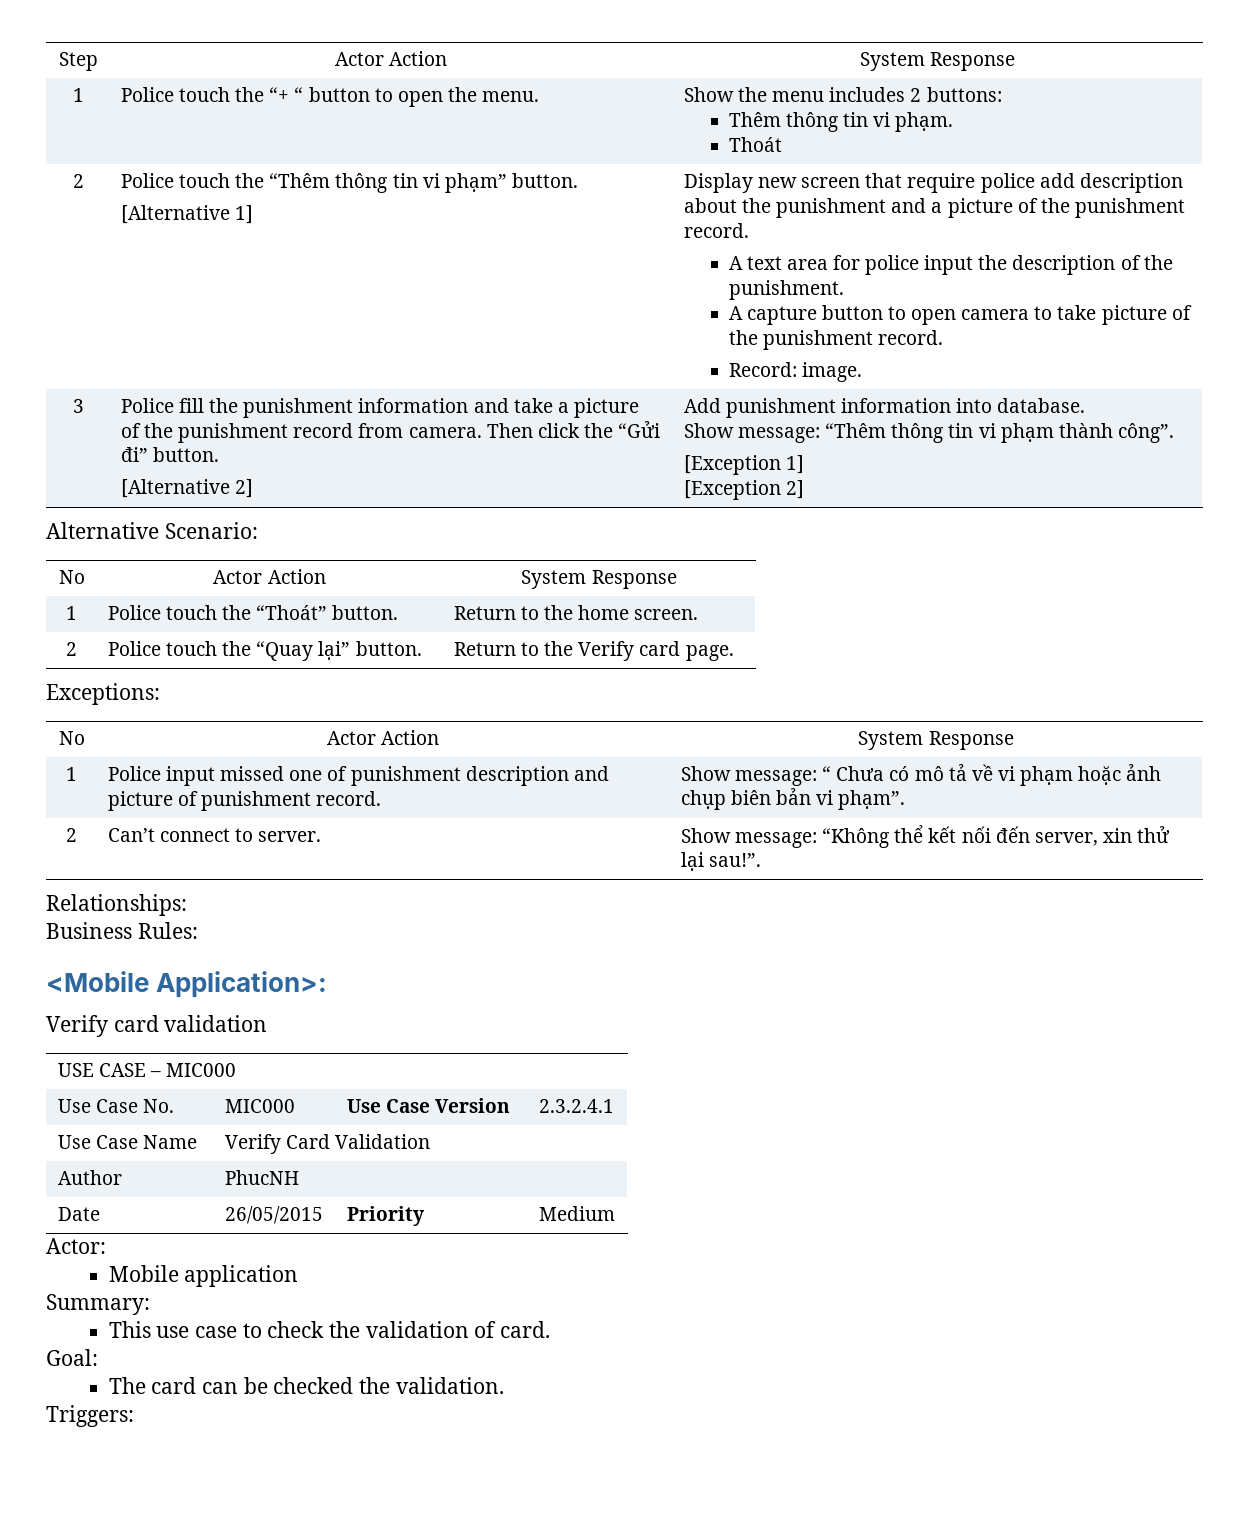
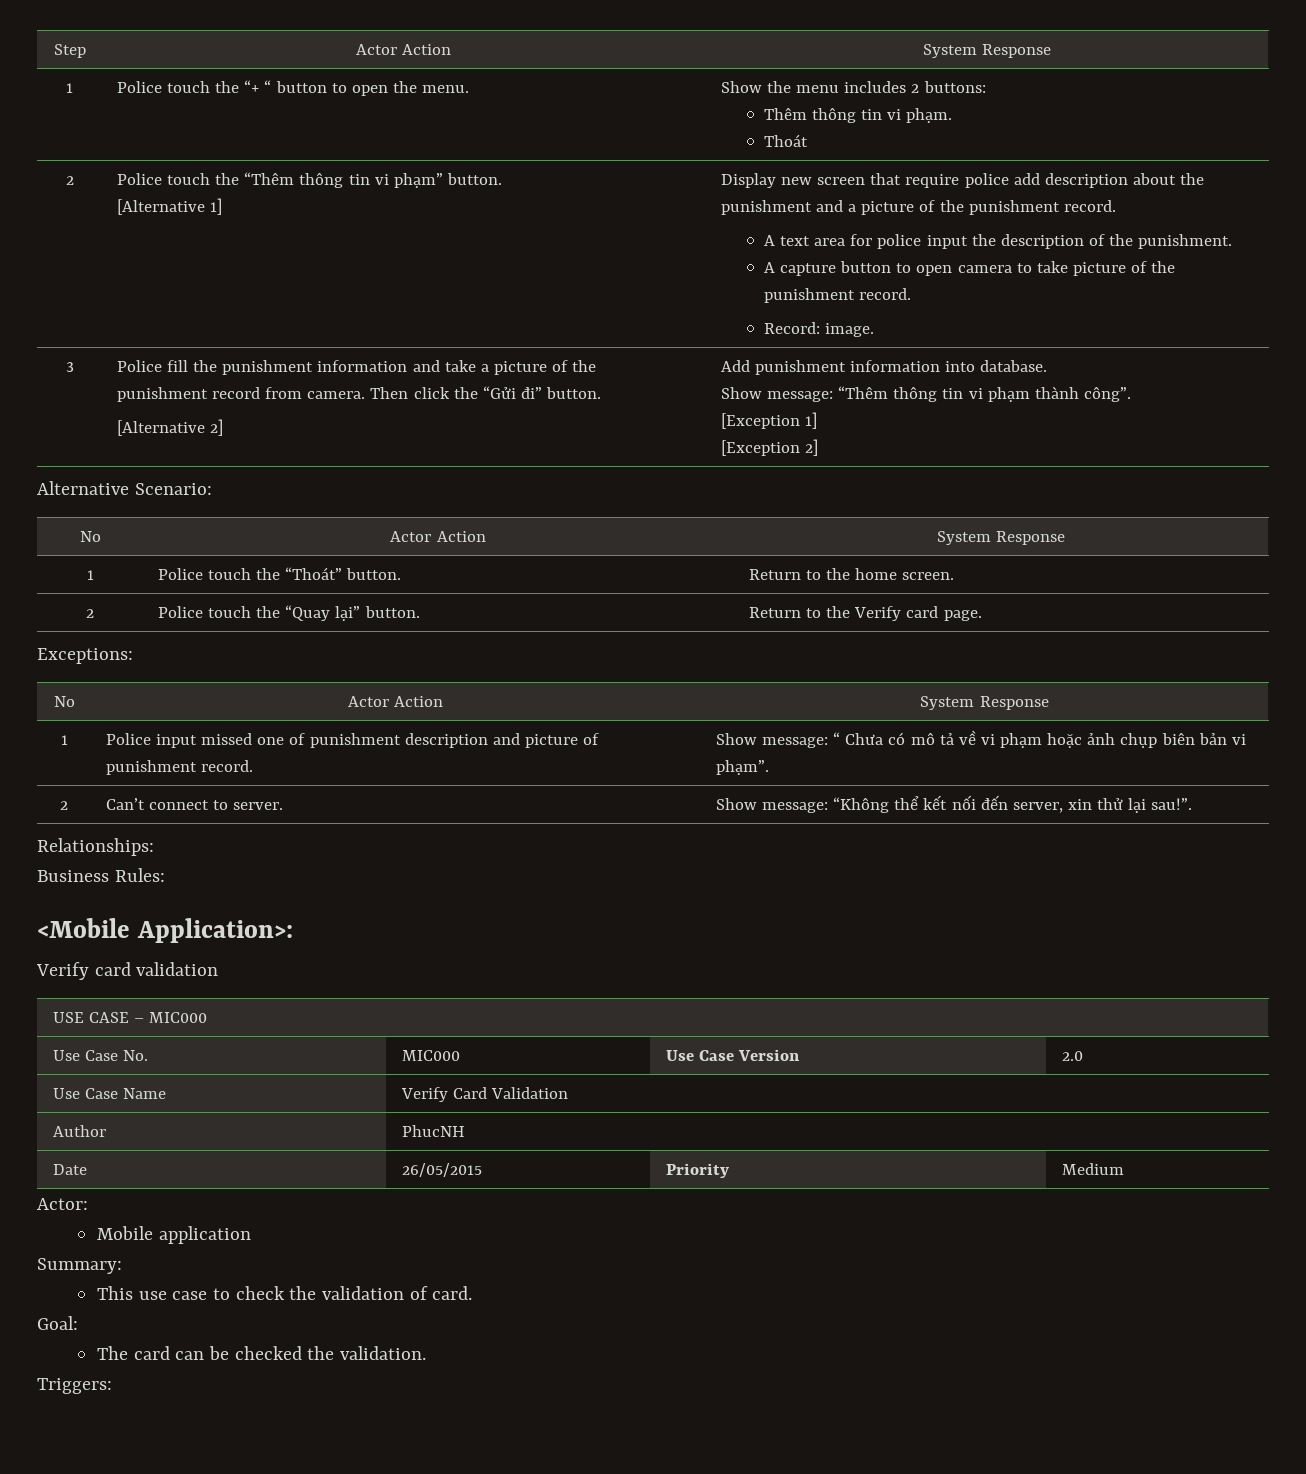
[538,1099,614,1113] 2.3.2.4.1 -> [1061,1051,1083,1061] 2.0

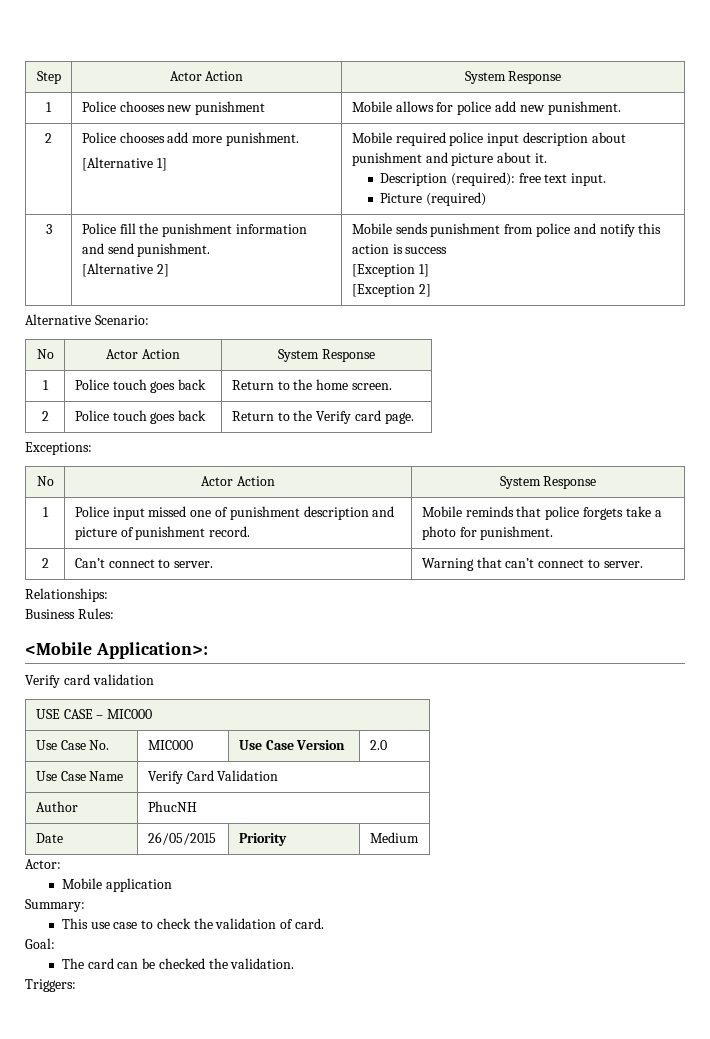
[167,80,470,96] [720,81,986,93] [763,108,953,123] [763,134,808,147] [65,176,74,185] [116,172,502,188] [116,198,223,215] [720,173,1040,188] touch the “+ “ button to open the menu. | Show the menu includes 2 buttons: // Thêm thông tin vi phạm. // Thoát // 2 | Police touch the “Thêm thông tin vi phạm” button. // [Alternative 1] | Display new screen that require police add -> [119,101,266,115] [351,101,621,115] [45,133,52,143] [81,132,300,146] [81,157,167,171] [351,132,520,146] chooses new punishment | Mobile allows for police add new punishment. // 2 | Police chooses add more punishment. // [Alternative 1] | Mobile required police input
[1180,173,1205,185] the -> (626, 137) none
[848,200,1116,215] [763,234,1233,249] [763,261,1176,276] [763,288,911,303] [763,322,874,337] a picture of the punishment record. // A text area for police input the description of the punishment. // A capture button to open camera to take picture of the punishment record. // Record: image. -> [451,152,548,166] [380,172,607,186] [380,192,486,206] picture about it. // Description (required): free text input. // Picture (required)
[444,360,597,375] [116,386,602,402] [116,419,224,436] [720,360,1048,375] [720,386,1131,402] take a picture of the punishment record from camera. Then click the “Gửi đi” button. // [Alternative 2] | Add punishment information into database. // Show message: “Thêm thông tin vi phạm thành công”. -> [107,243,211,257] [81,263,169,277] [351,223,662,237] [351,244,448,254] send punishment. // [Alternative 2] | Mobile sends punishment from police and notify this action is success
[256,567,402,580] the “Thoát” button. -> [150,379,207,393] goes back
[256,605,420,621] the “Quay lại” button. -> [150,410,207,424] goes back
[715,730,1246,748] [715,760,769,775] Show message: “ Chưa có mô tả về vi phạm hoặc ảnh chụp biên bản vi phạm”. -> [421,506,662,520] [421,526,554,540] Mobile reminds that police forgets take a photo for punishment.
[715,795,1193,813] Show message: “Không thể kết nối đến server, xin thử lại sau!”. -> [421,557,643,571] Warning that can’t connect to server.

